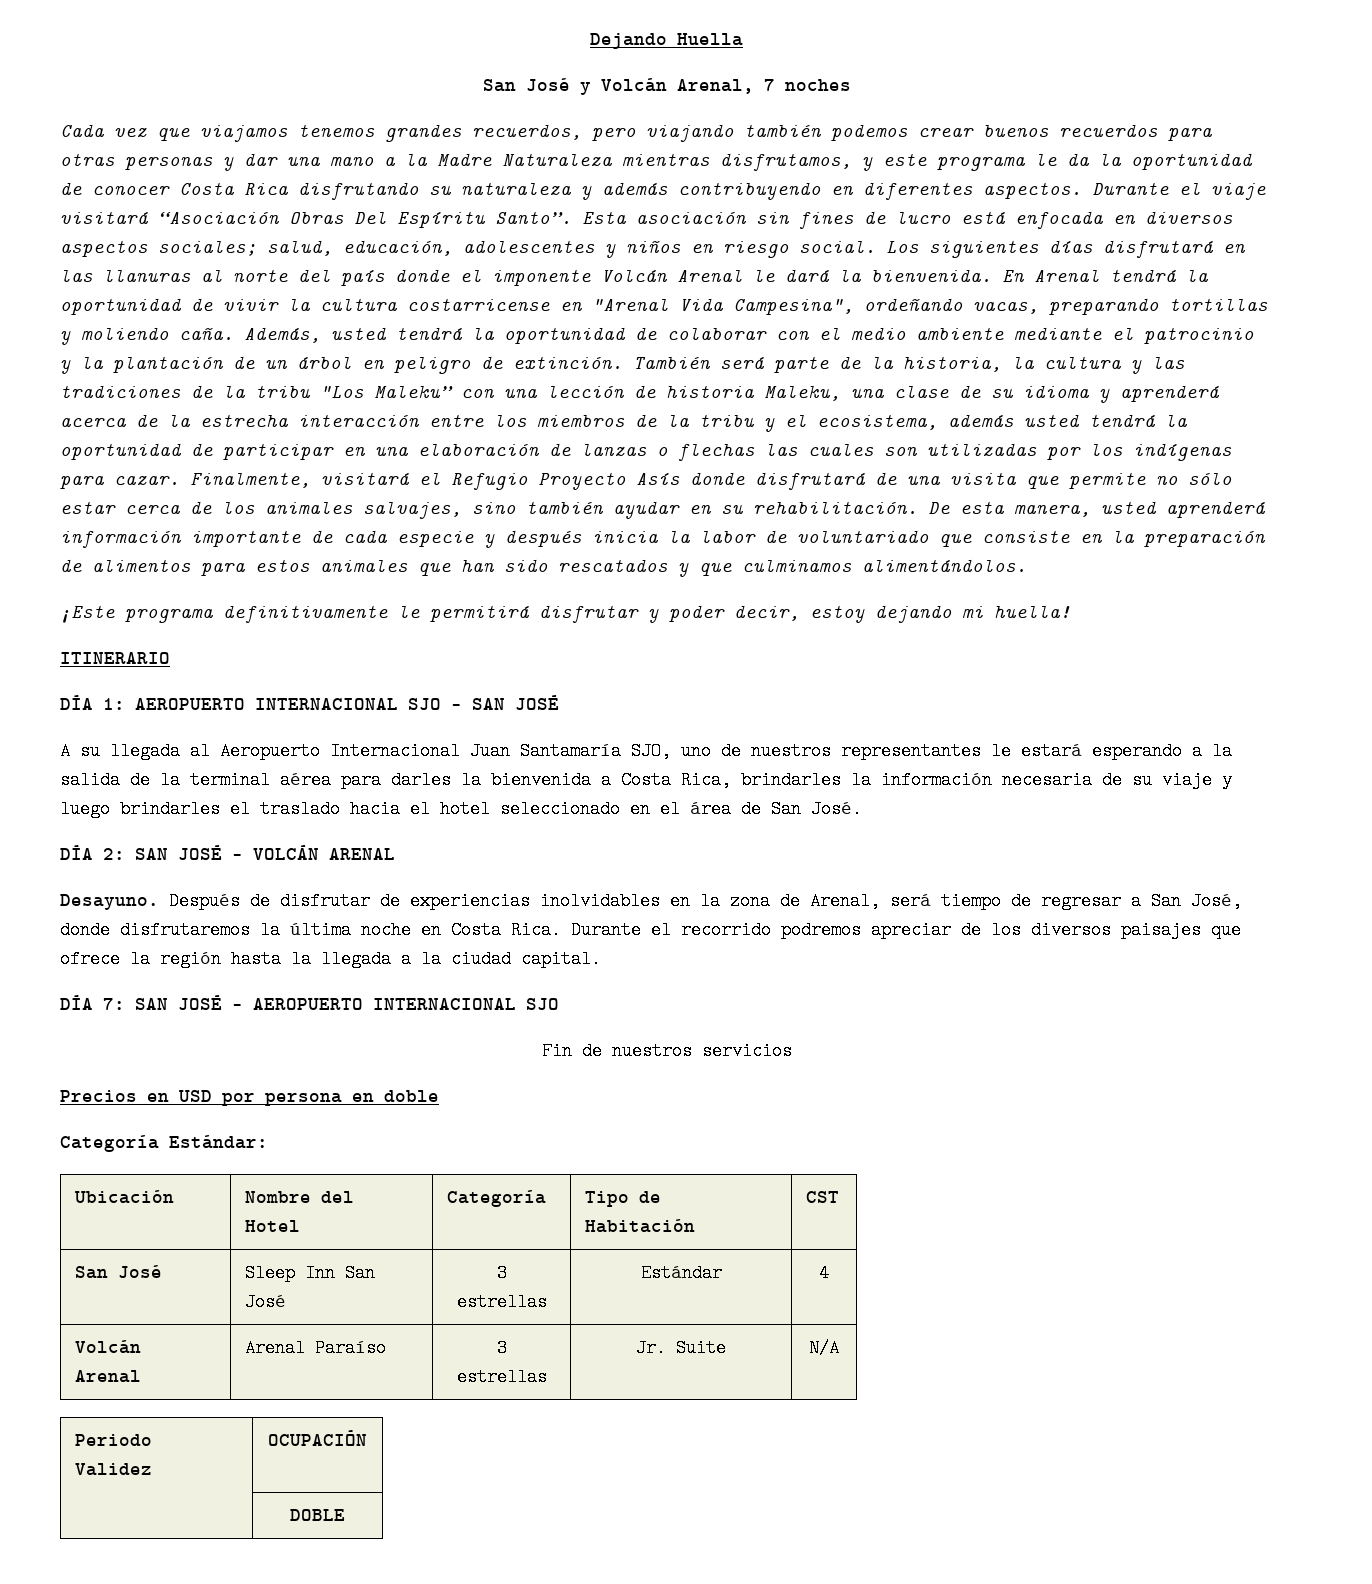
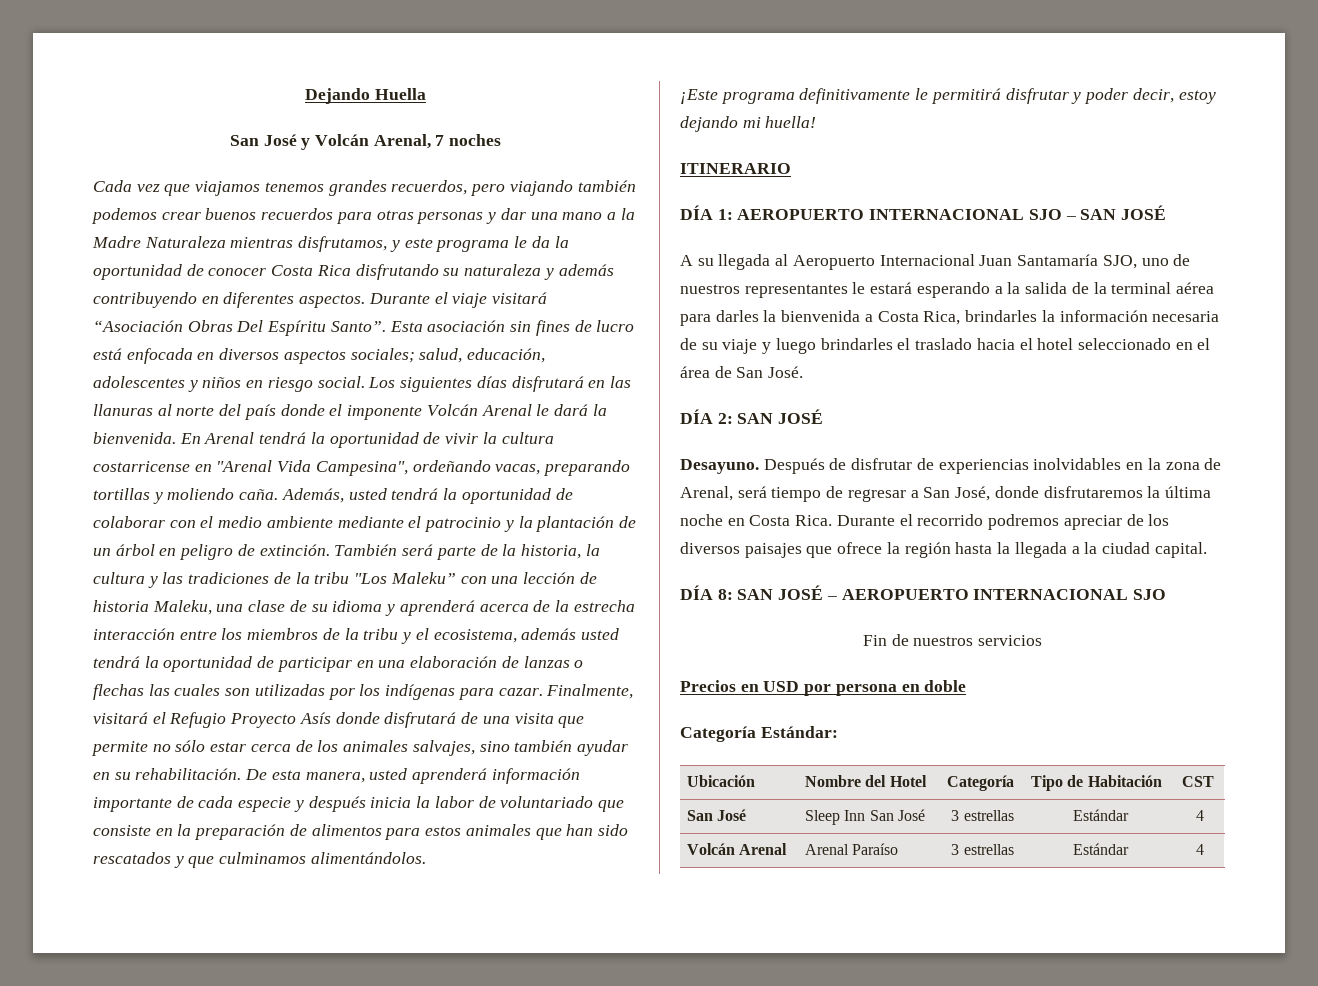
[232,845,395,860] – VOLCÁN ARENAL -> (824, 416) none
[103,998,125,1010] 7: -> [717,589,733,600] 8:
[636,1339,726,1357] [809,1339,839,1357] [75,1434,153,1446] [75,1463,153,1476] [268,1430,367,1446] [290,1509,345,1521] Jr. Suite | N/A // Periodo Validez | OCUPACIÓN // | DOBLE -> [1072,843,1129,855] [1196,844,1204,855] Estándar | 4

